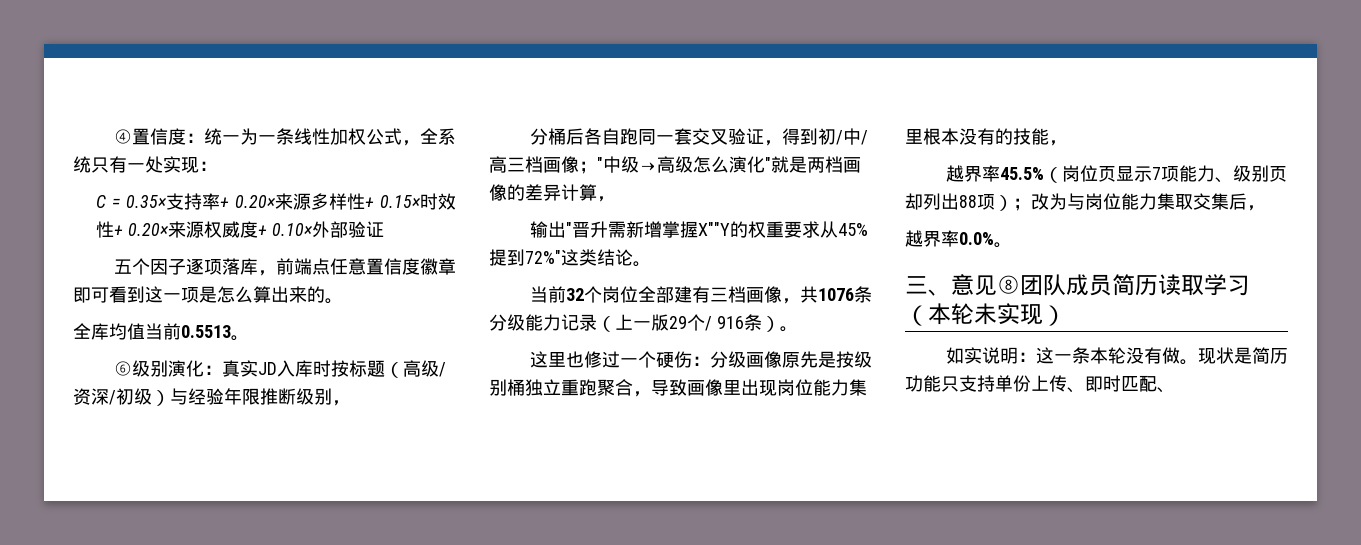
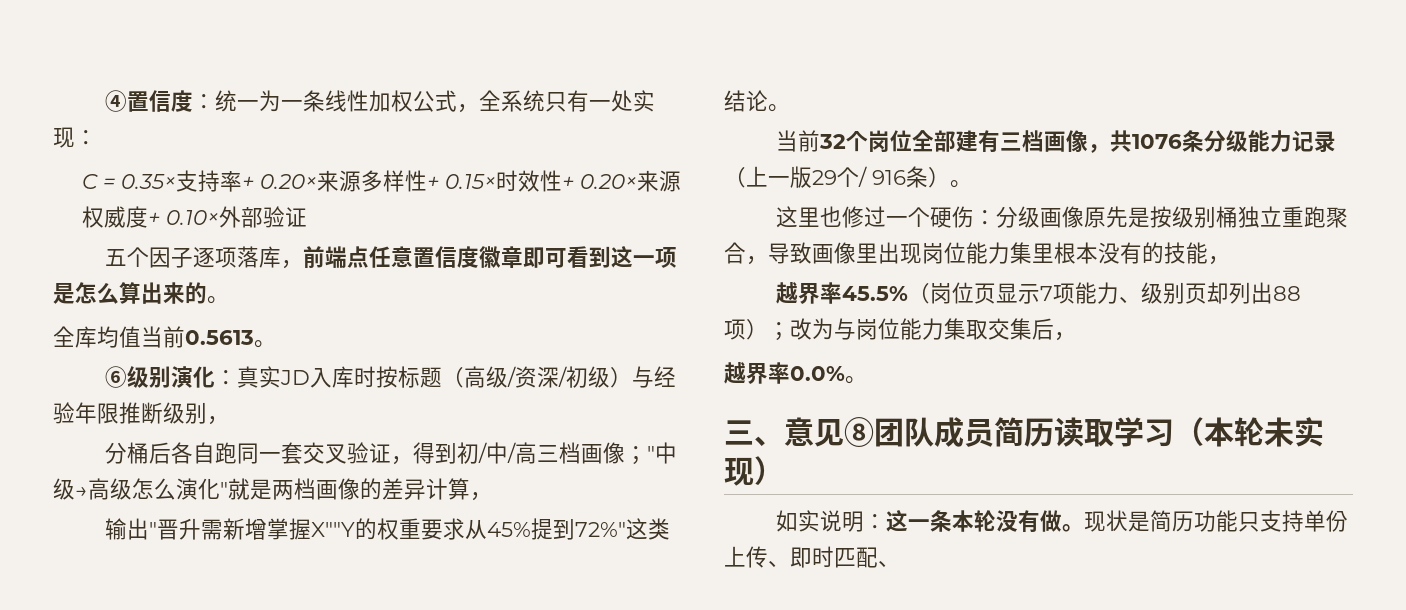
[181,325,231,338] 0.5513 -> [185,330,254,345] 0.5613

